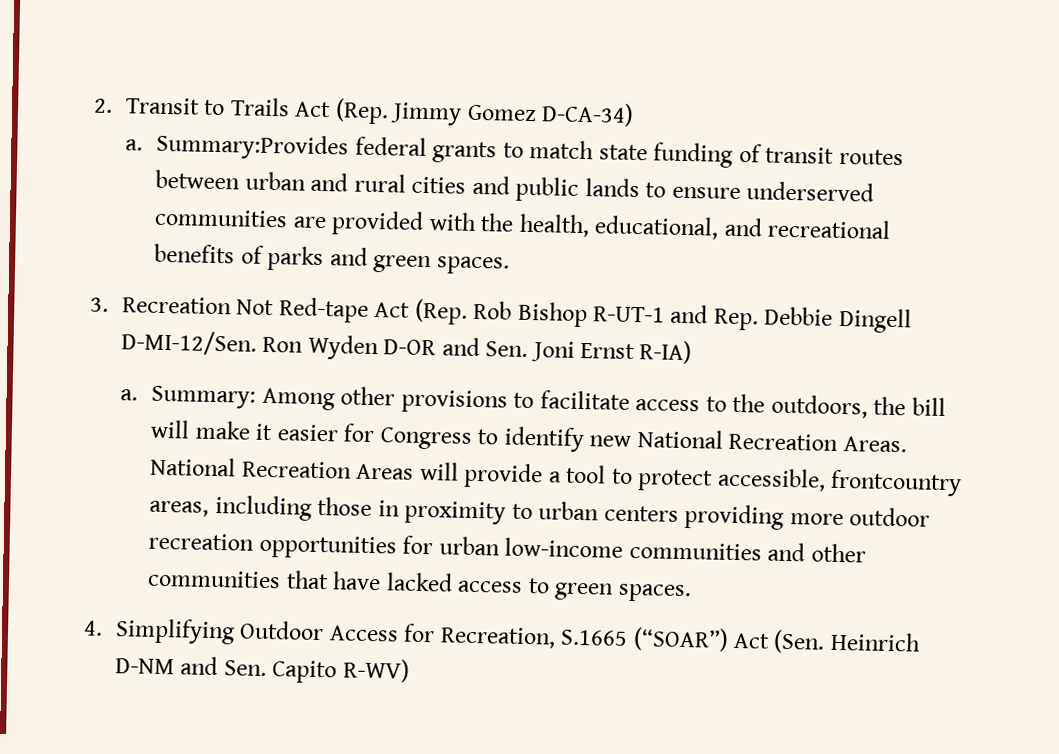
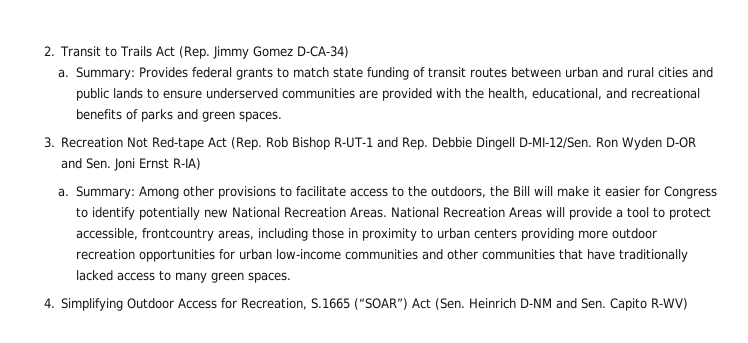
[156,132,350,161] Summary:Provides -> [75,67,188,80] Summary: Provides
[911,397,946,416] bill -> [512,186,530,196] Bill
(585, 439) none -> [138,207,200,220] potentially
(382, 581) none -> [618,249,688,262] traditionally
(550, 586) none -> [174,272,207,283] many

